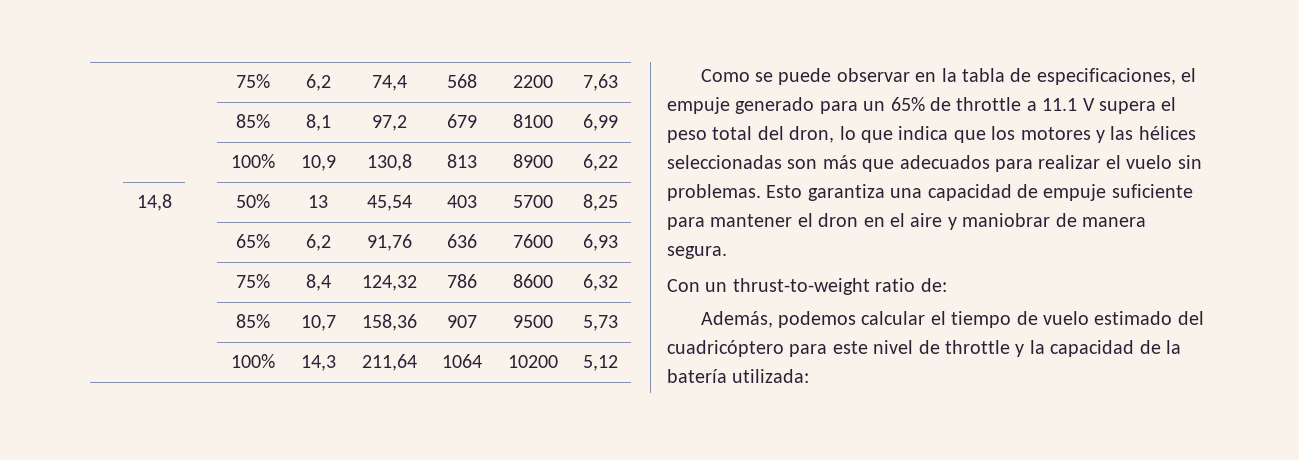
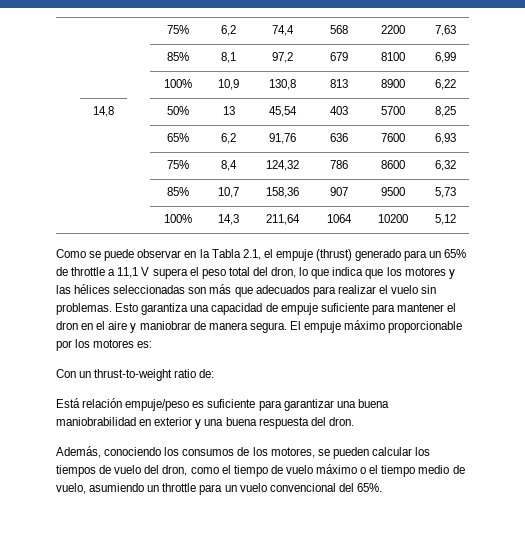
[962,68,1176,85] tabla de especificaciones, -> [211,249,261,260] Tabla 2.1,
(730, 105) none -> [316,249,353,261] (thrust)
[1042,98,1078,111] 11.1 -> [117,267,139,278] 11,1
(727, 252) none -> [289,320,463,333] [56,339,153,351] El empuje máximo proporcionable por los motores es:
[700,311,1204,328] [667,340,1181,357] [667,369,810,383] Además, podemos calcular el tiempo de vuelo estimado del cuadricóptero para este nivel de throttle y la capacidad de la batería utilizada: -> [56,398,389,411] [56,417,354,429] [56,446,431,459] [56,464,465,477] [56,483,382,495] Está relación empuje/peso es suficiente para garantizar una buena maniobrabilidad en exterior y una buena respuesta del dron. // Además, conociendo los consumos de los motores, se pueden calcular los tiempos de vuelo del dron, como el tiempo de vuelo máximo o el tiempo medio de vuelo, asumiendo un throttle para un vuelo convencional del 65%.

